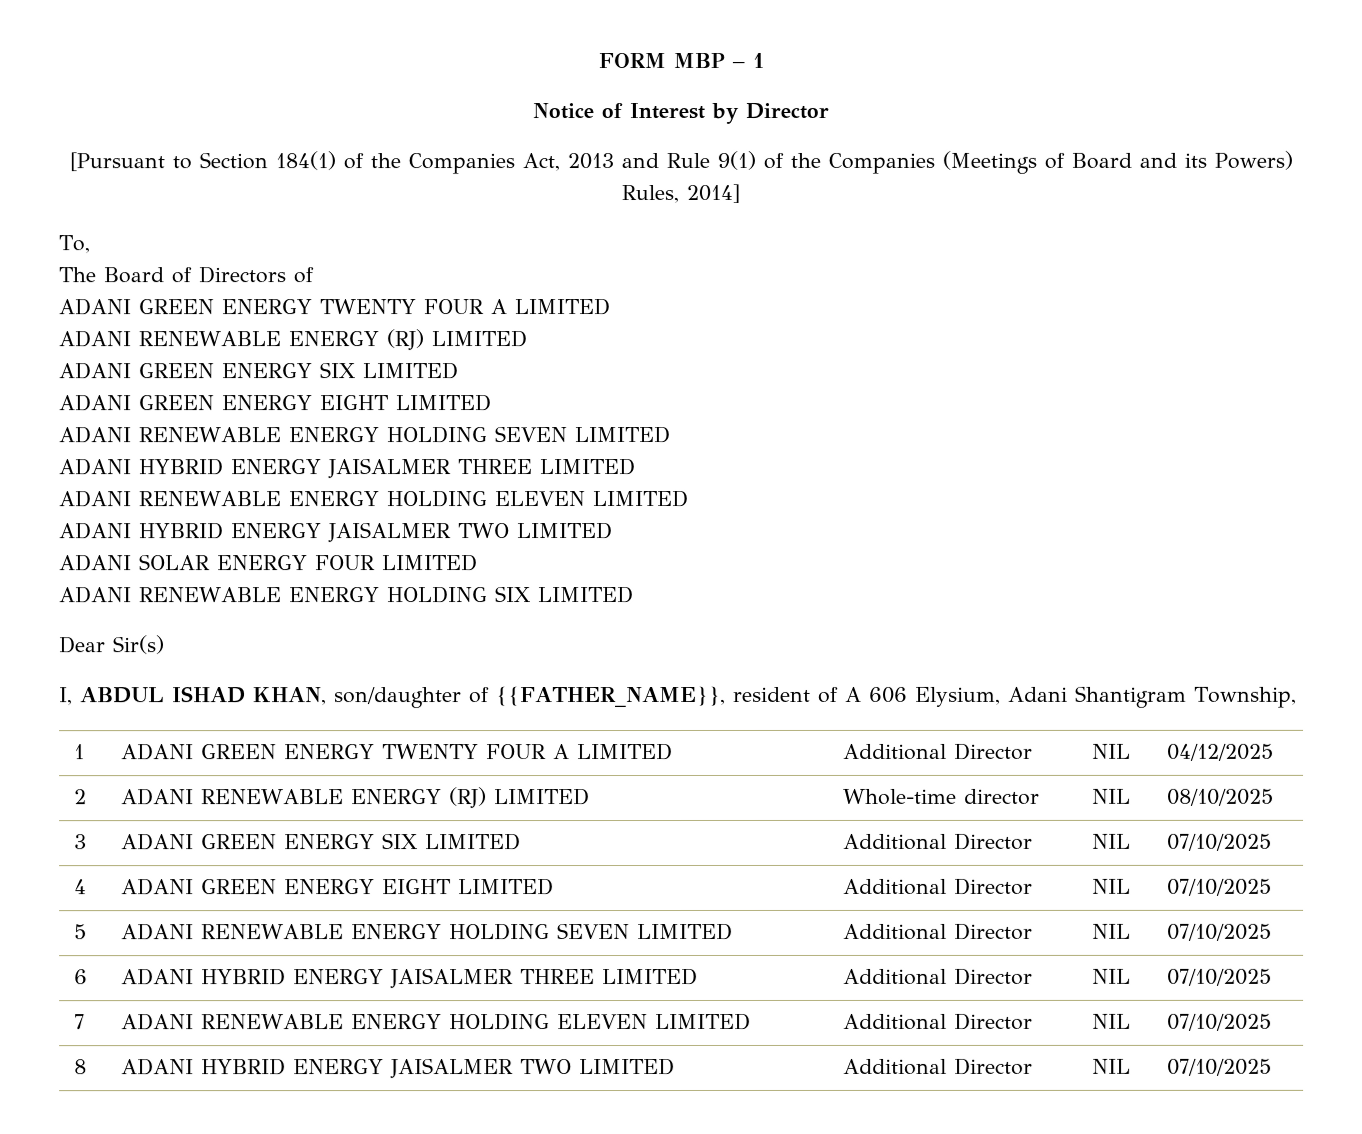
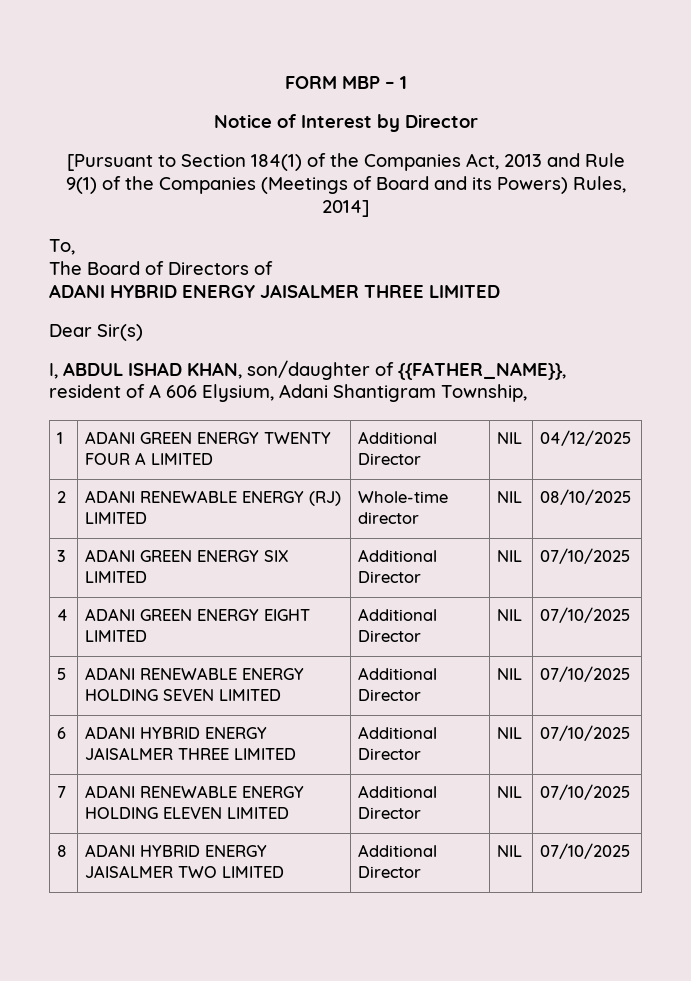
[58,298,610,316] [58,329,527,351] [58,362,458,380] [58,394,491,412] [58,426,670,444] [58,458,635,479] [58,489,688,508] [58,522,612,543] [58,554,478,572] [59,586,634,604] // ADANI GREEN ENERGY TWENTY FOUR A LIMITED // ADANI RENEWABLE ENERGY (RJ) LIMITED // ADANI GREEN ENERGY SIX LIMITED // ADANI GREEN ENERGY EIGHT LIMITED // ADANI RENEWABLE ENERGY HOLDING SEVEN LIMITED // ADANI HYBRID ENERGY JAISALMER THREE LIMITED // ADANI RENEWABLE ENERGY HOLDING ELEVEN LIMITED // ADANI HYBRID ENERGY JAISALMER TWO LIMITED // ADANI SOLAR ENERGY FOUR LIMITED // ADANI RENEWABLE ENERGY HOLDING SIX LIMITED -> [49,284,500,298] // ADANI HYBRID ENERGY JAISALMER THREE LIMITED

